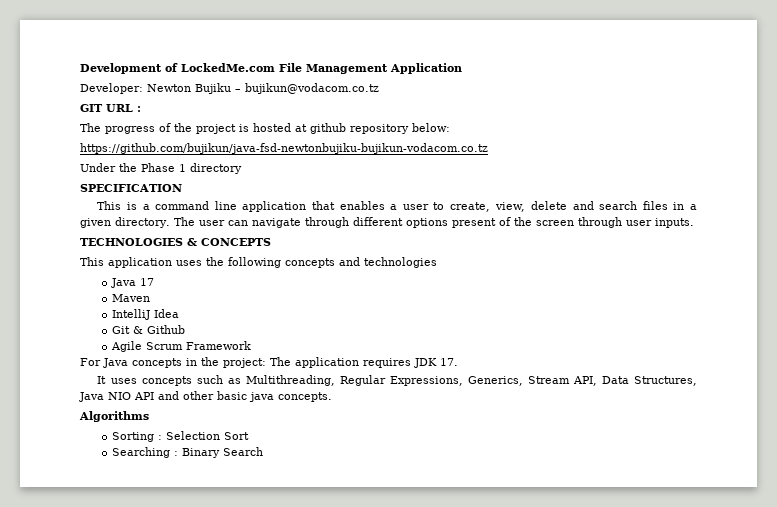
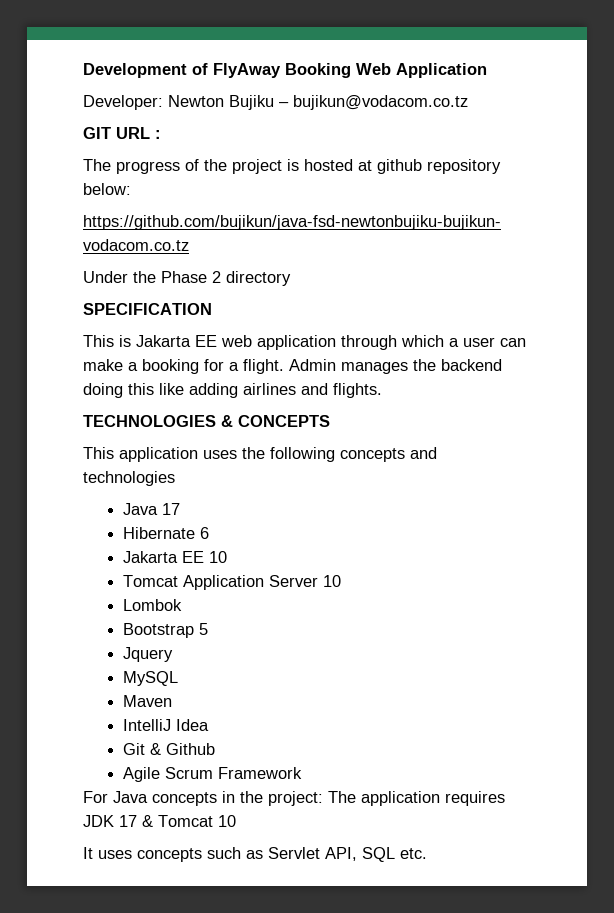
[181,63,388,74] LockedMe.com File Management -> [213,63,391,78] FlyAway Booking Web
[179,164,186,172] 1 -> [212,271,221,283] 2
[142,201,697,212] [80,217,694,228] a command line application that enables a user to create, view, delete and search files in a given directory. The user can navigate through different options present of the screen through user inputs. -> [136,335,526,350] [83,359,502,374] [83,383,382,398] Jakarta EE web application through which a user can make a booking for a flight. Admin manages the backend doing this like adding airlines and flights.
(154, 282) none -> [122,527,209,539] [122,551,227,563] [122,575,341,590] [122,599,182,611] [122,623,208,638] [122,647,173,662] [122,671,178,686] // Hibernate 6 // Jakarta EE 10 // Tomcat Application Server 10 // Lombok // Bootstrap 5 // Jquery // MySQL
[440,358,458,366] 17. -> [119,815,236,827] 17 & Tomcat 10
[245,375,697,386] [79,391,332,402] [79,411,149,422] [111,431,249,442] [111,447,263,458] Multithreading, Regular Expressions, Generics, Stream API, Data Structures, Java NIO API and other basic java concepts. // Algorithms // Sorting : Selection Sort // Searching : Binary Search -> [268,847,427,862] Servlet API, SQL etc.

